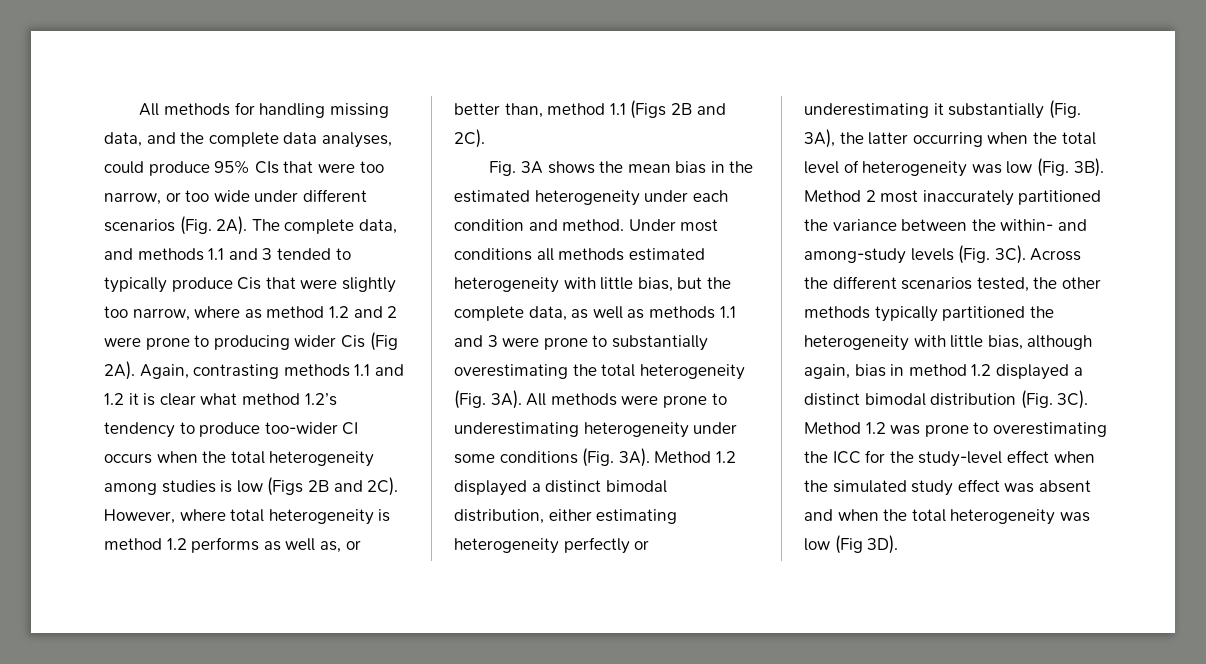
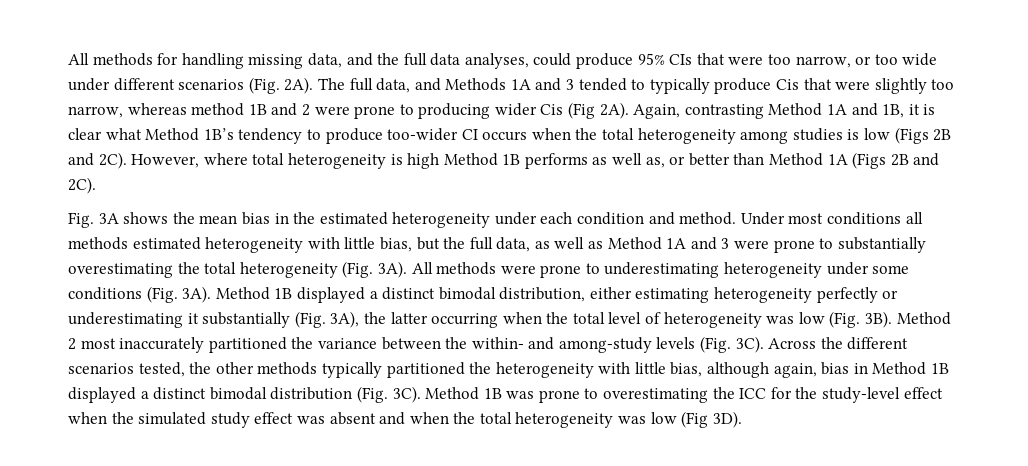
[208,132,279,147] complete -> [403,53,427,66] full
[284,219,397,234] [104,248,225,261] complete data, and methods 1.1 -> [349,78,531,93] full data, and Methods 1A
[194,306,349,319] where as method 1.2 -> [127,103,267,116] whereas method 1B
[283,364,404,377] [104,393,124,405] methods 1.1 and 1.2 -> [768,103,905,118] Method 1A and 1B,
[241,393,337,406] method 1.2’s -> [145,128,234,141] Method 1B’s
[104,538,187,550] method 1.2 -> [407,153,521,169] high Method 1B
[504,103,626,118] than, method 1.1 -> [733,153,848,166] than Method 1A
[454,306,524,321] complete -> [469,237,493,250] full
[648,306,736,319] methods 1.1 -> [607,237,687,250] Method 1A
[715,451,736,463] 1.2 -> [274,288,293,299] 1B
[908,364,992,376] method 1.2 -> [872,362,950,375] Method 1B
[865,422,886,434] 1.2 -> [483,388,502,399] 1B

